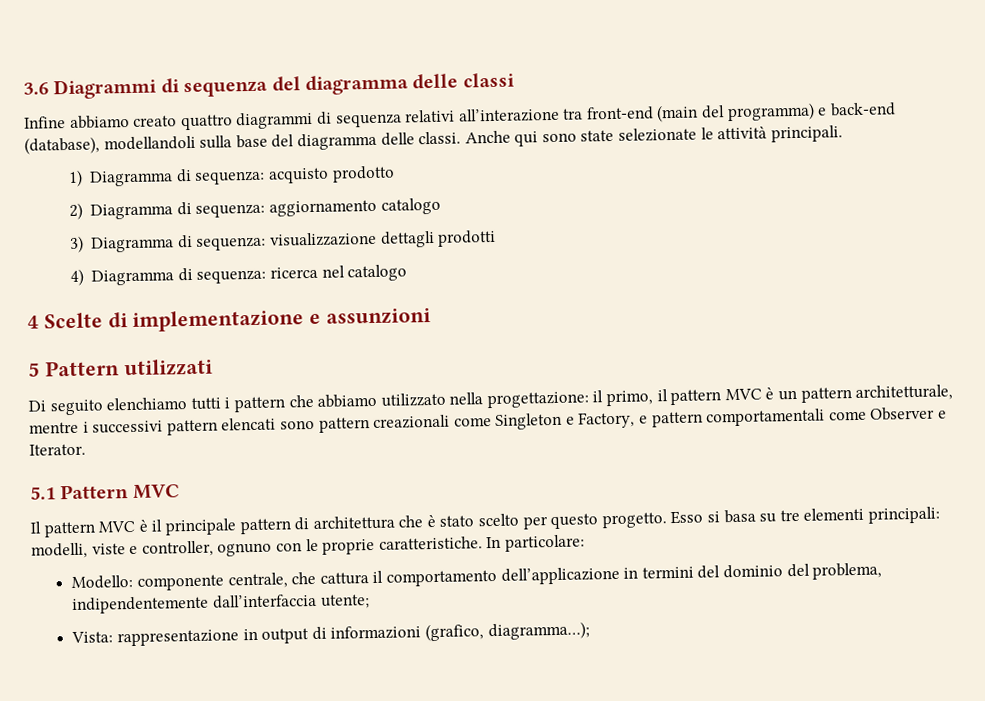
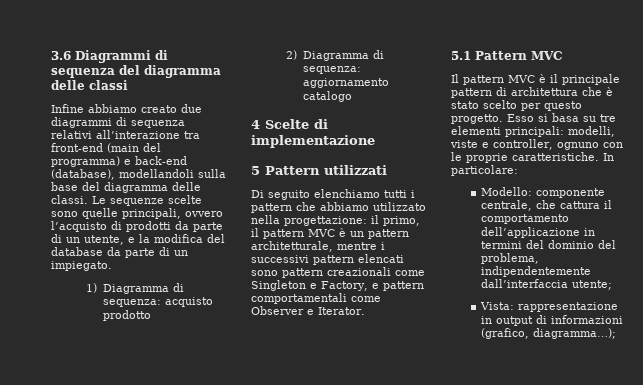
[180,114,233,131] quattro -> [181,104,202,113] due
[464,125,843,147] Anche qui sono state selezionate le attività principali. -> [92,195,202,206] [51,208,223,219] [51,221,223,232] [51,234,225,245] [51,247,188,258] [51,261,112,271] Le sequenze scelte sono quelle principali, ovvero l’acquisto di prodotti da parte di un utente, e la modifica del database da parte di un impiegato.
[69,229,497,254] [69,264,408,286] // 3) Diagramma di sequenza: visualizzazione dettagli prodotti // 4) Diagramma di sequenza: ricerca nel catalogo -> (353, 96) none
[309,308,432,325] e assunzioni -> (375, 141) none

